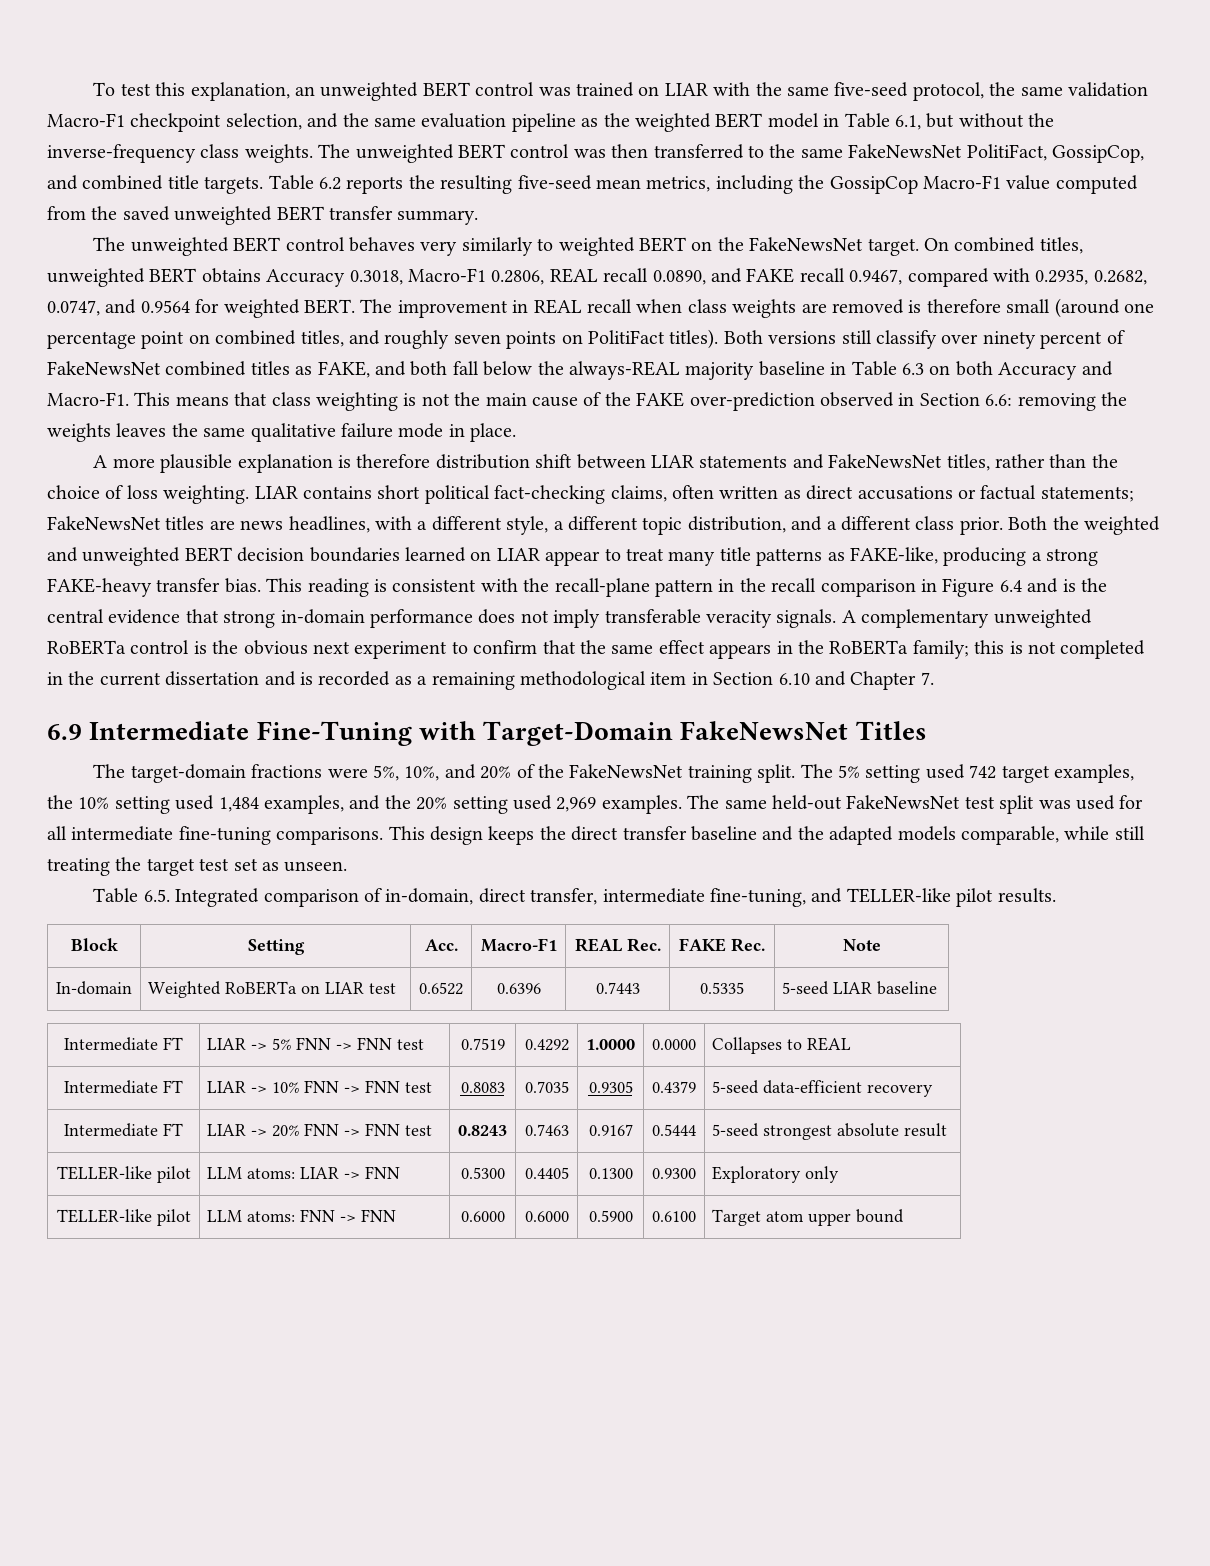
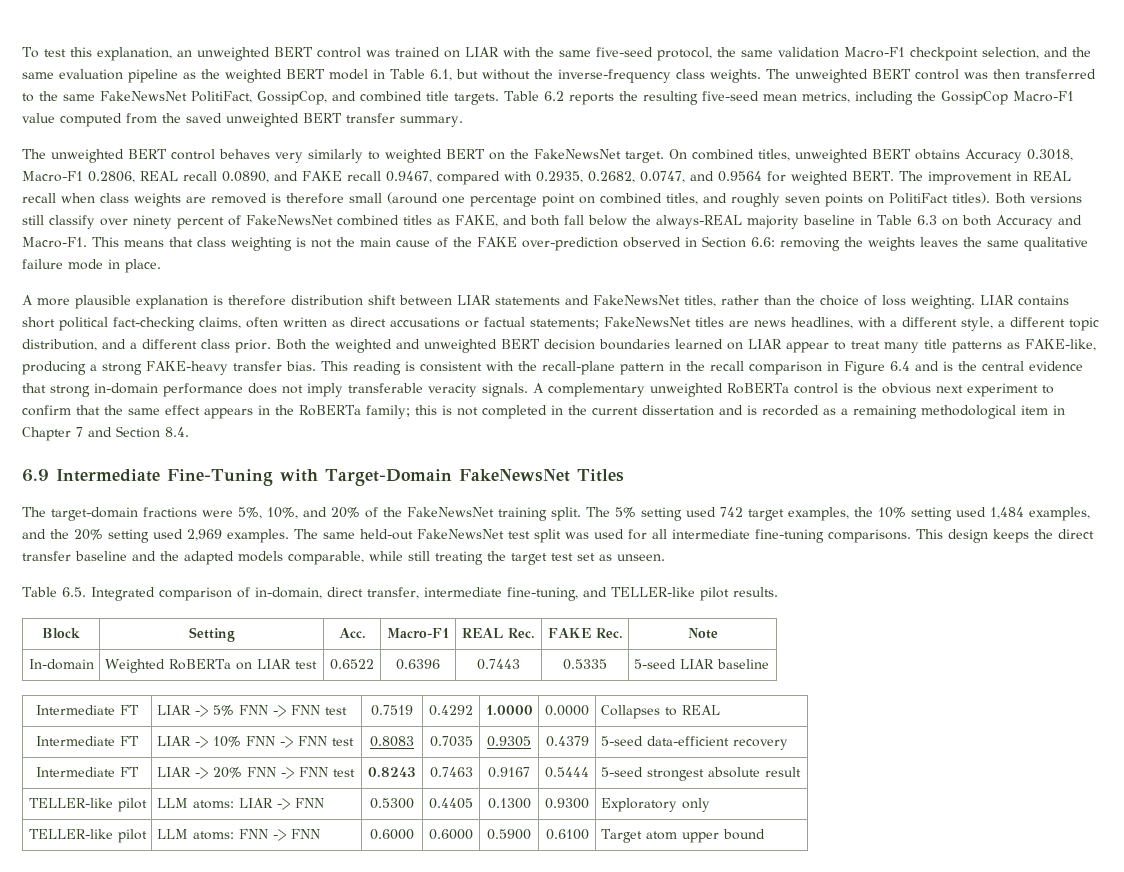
[713,671,934,690] Section 6.10 and Chapter 7. -> [22,426,189,441] Chapter 7 and Section 8.4.

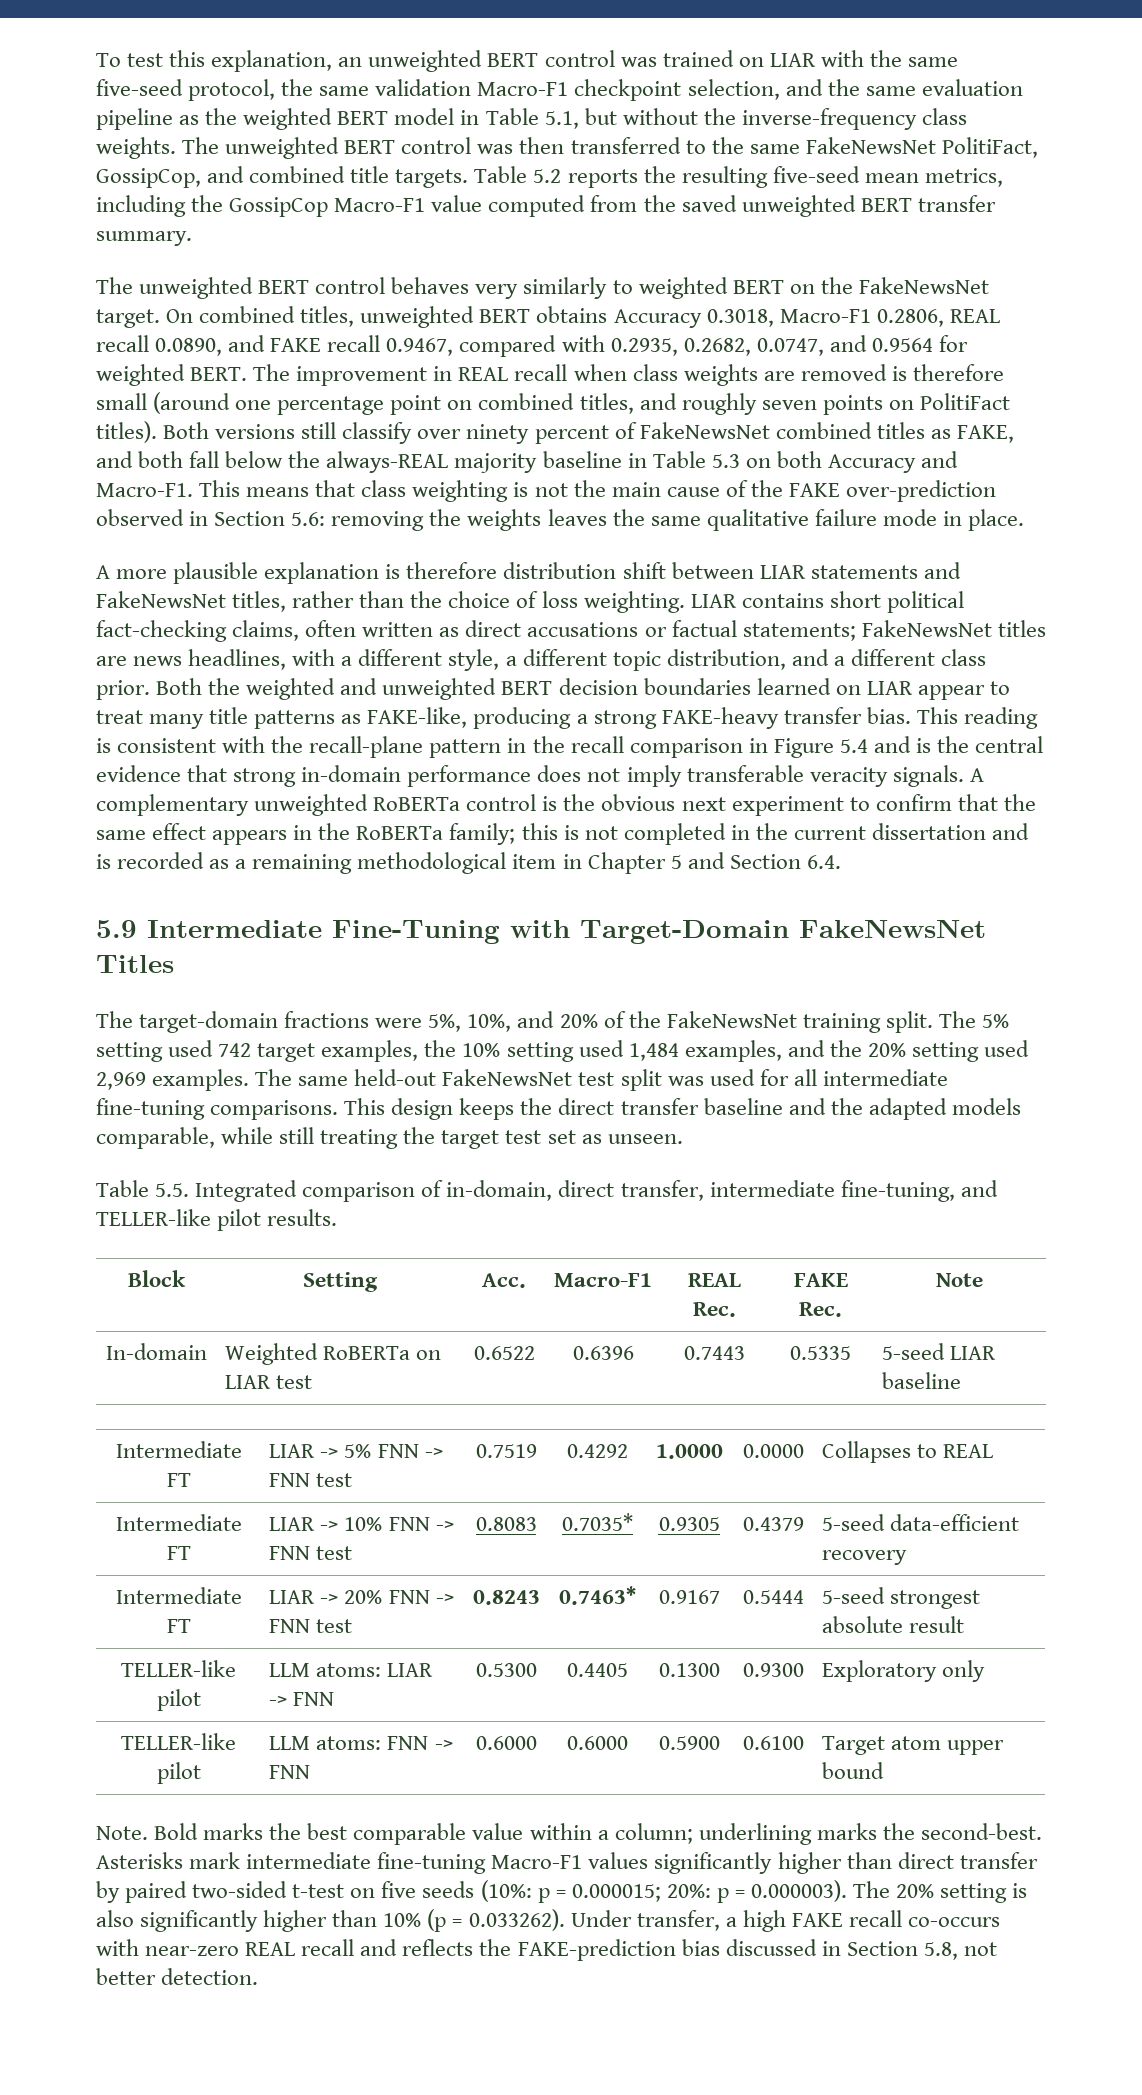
[429,69,452,81] 6.1, -> [544,111,579,129] 5.1,
[543,91,564,101] 6.2 -> [533,169,562,183] 5.2
[916,215,937,225] 6.3 -> [711,454,740,468] 5.3
[751,237,775,247] 6.6: -> [291,512,326,526] 5.6:
[890,361,910,371] 6.4 -> [839,739,868,753] 5.4
[76,427,83,437] 7 -> [670,855,682,869] 5
[165,427,189,437] [22,469,49,482] 8.4. // 6.9 -> [806,855,841,869] [96,920,137,938] 6.4. // 5.9
[61,587,86,597] 6.5. -> [155,1183,190,1197] 5.5.
[429,736,473,747] 0.7035 -> [562,1513,633,1531] 0.7035*
[429,767,473,778] 0.7463 -> [559,1586,636,1605] 0.7463*
(765, 834) none -> [96,1823,1042,1845] [96,1852,1038,1874] [96,1880,1028,1903] [96,1909,1001,1932] [96,1939,997,1961] [96,1968,259,1985] // Note. Bold marks the best comparable value within a column; underlining marks the second-best. Asterisks mark intermediate fine-tuning Macro-F1 values significantly higher than direct transfer by paired two-sided t-test on five seeds (10%: p = 0.000015; 20%: p = 0.000003). The 20% setting is also significantly higher than 10% (p = 0.033262). Under transfer, a high FAKE recall co-occurs with near-zero REAL recall and reflects the FAKE-prediction bias discussed in Section 5.8, not better detection.

